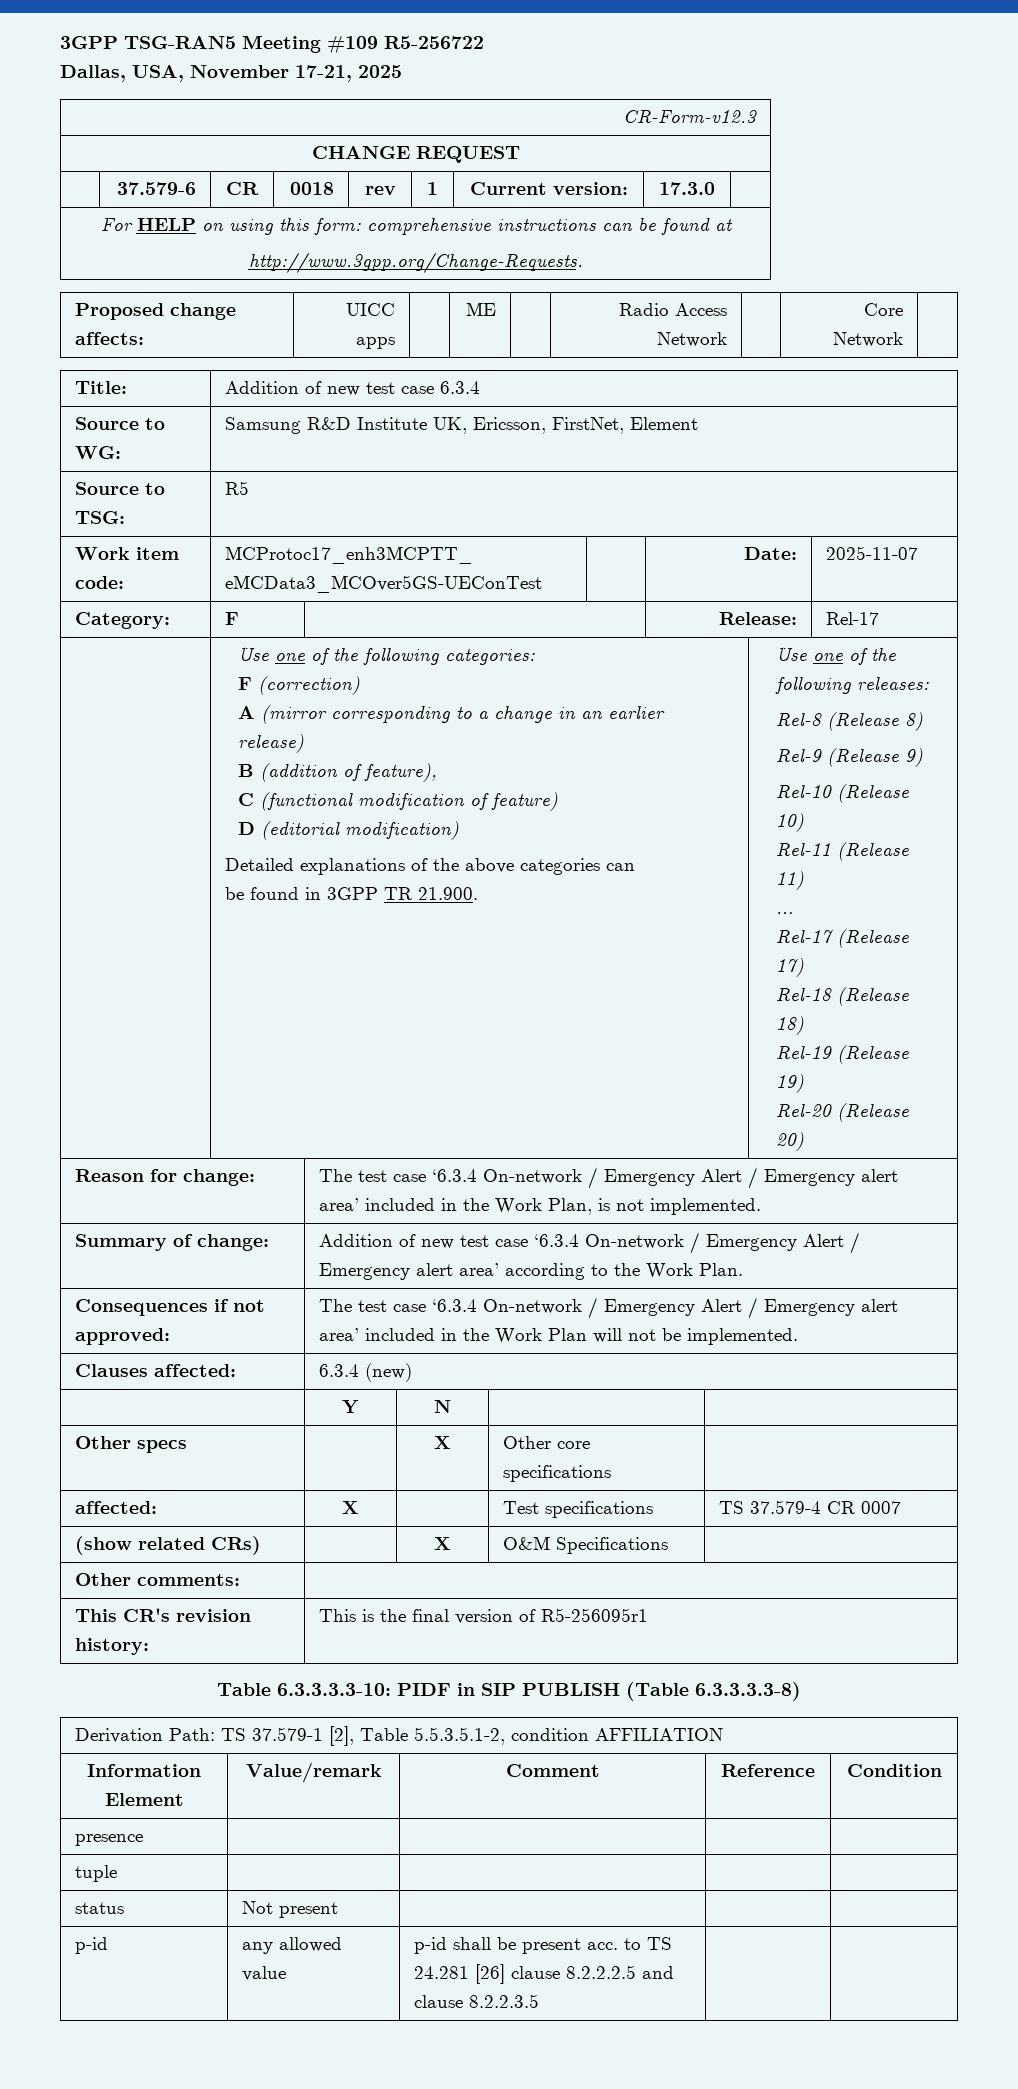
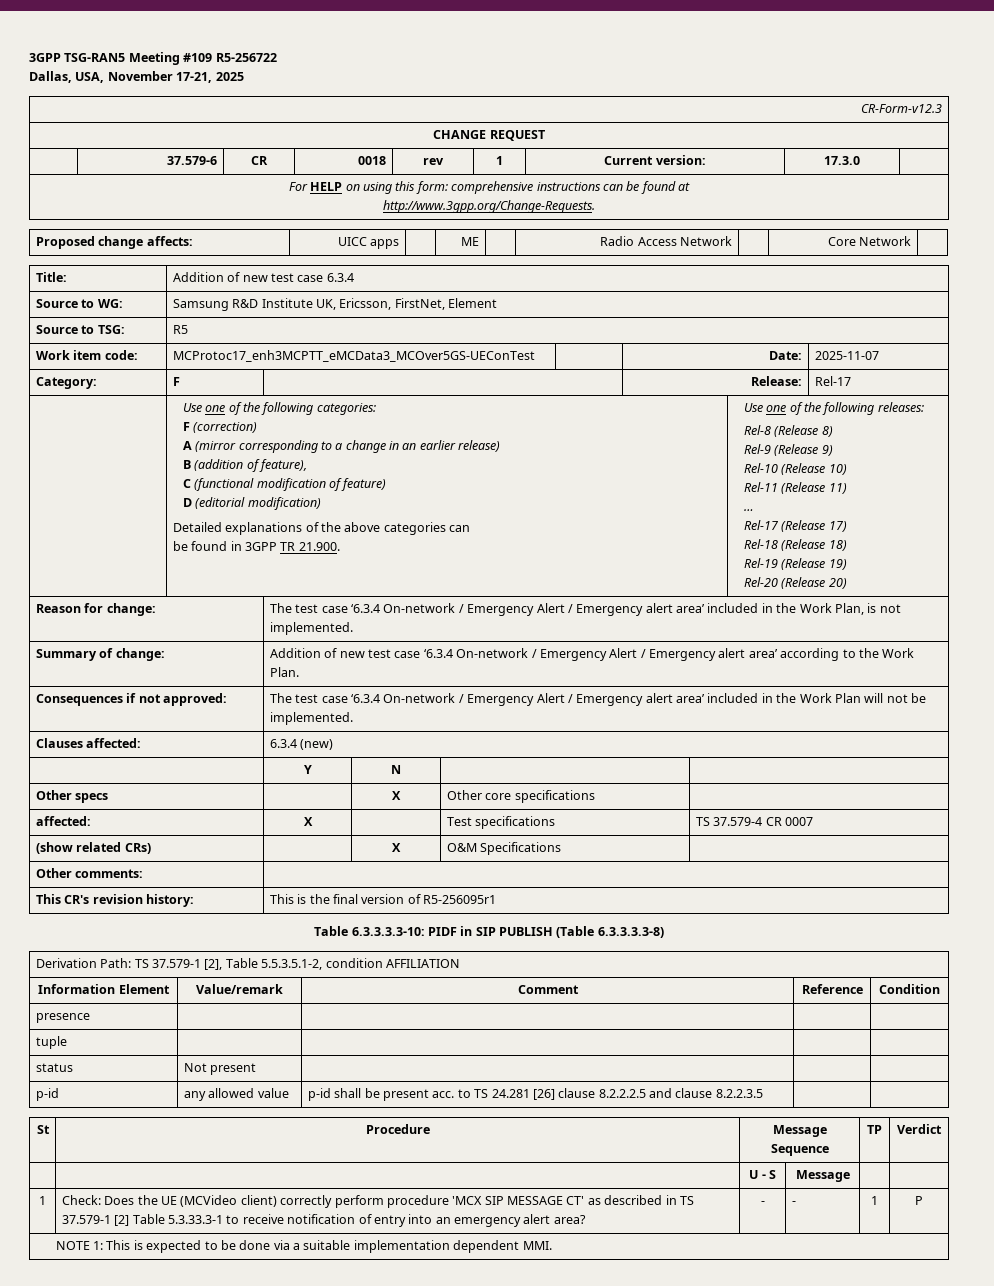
(540, 2001) none -> [36,1125,50,1134] [365,1124,430,1134] [772,1125,827,1137] [770,1144,829,1156] [867,1125,882,1134] [897,1124,942,1134] [749,1170,776,1179] [795,1170,850,1182] [39,1196,46,1205] [61,1195,694,1208] [61,1214,586,1227] [760,1201,765,1205] [791,1201,796,1205] [871,1196,878,1205] [915,1196,923,1205] [55,1240,552,1253] // St | Procedure | Message Sequence | TP | Verdict // | | U - S | Message | | // 1 | Check: Does the UE (MCVideo client) correctly perform procedure 'MCX SIP MESSAGE CT' as described in TS 37.579-1 [2] Table 5.3.33.3-1 to receive notification of entry into an emergency alert area? | - | - | 1 | P // NOTE 1: This is expected to be done via a suitable implementation dependent MMI.

